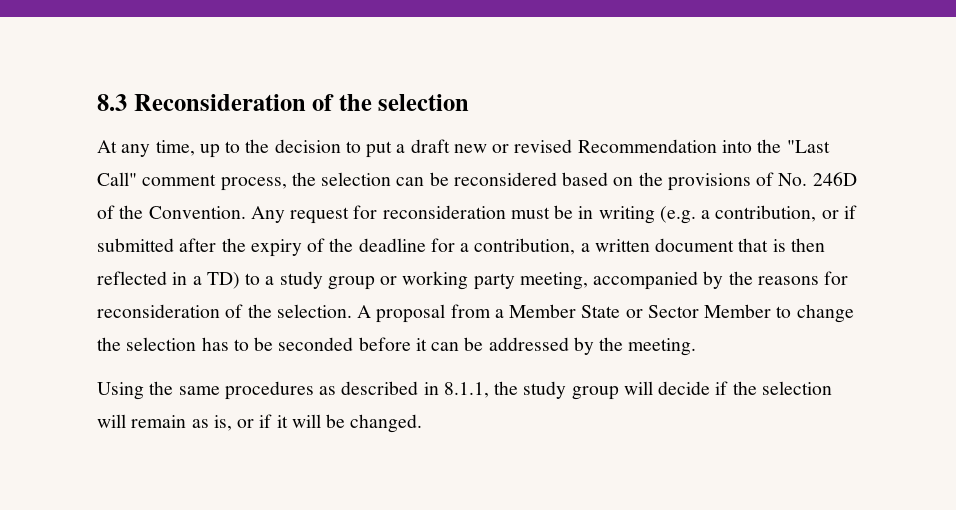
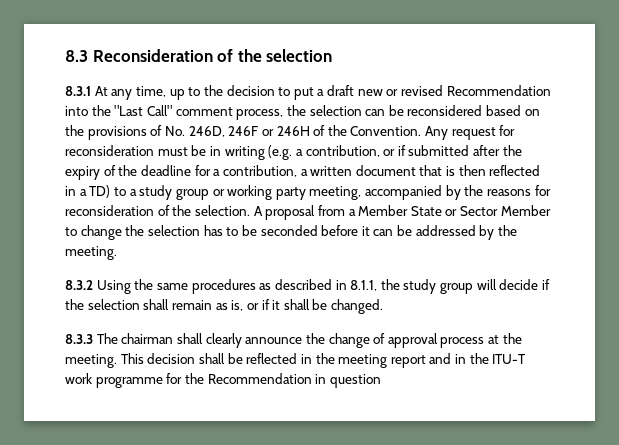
(470, 102) none -> [65,86,91,96] 8.3.1
[812,172,857,186] 246D -> [188,126,310,137] 246D, 246F or 246H
(697, 347) none -> [65,280,93,290] 8.3.2
[97,414,126,428] will -> [143,299,170,310] shall
[291,414,321,428] will -> [283,299,310,310] shall
(423, 423) none -> [65,333,522,348] [65,353,526,368] [65,373,381,388] // 8.3.3 The chairman shall clearly announce the change of approval process at the meeting. This decision shall be reflected in the meeting report and in the ITU-T work programme for the Recommendation in question

